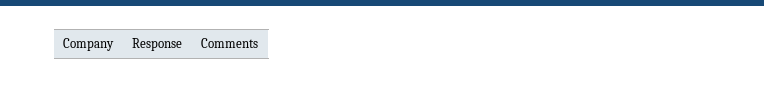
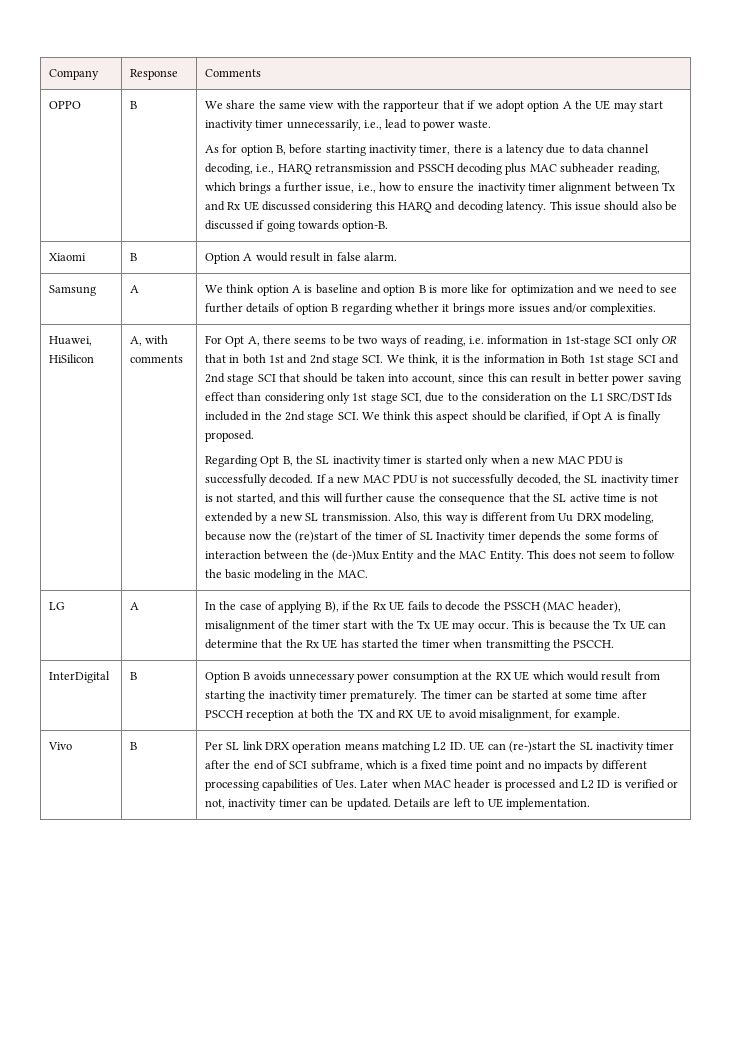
(259, 43) none -> [48,101,81,109] [129,101,137,109] [204,100,664,112] [204,119,492,131] [204,144,650,156] [204,163,660,175] [204,182,675,194] [204,201,677,213] [204,220,389,232] [48,253,86,261] [129,253,137,261] [204,252,397,264] [48,285,96,296] [129,285,139,293] [204,284,677,296] [204,303,657,315] [48,336,92,346] [48,354,94,363] [129,335,169,346] [129,355,183,363] [204,335,678,347] [204,354,679,366] [204,373,681,385] [204,392,673,404] [204,411,662,423] [204,430,254,442] [204,455,624,467] [204,474,679,486] [204,493,658,505] [204,512,654,524] [204,531,660,543] [204,550,675,562] [204,569,368,581] [48,602,65,610] [129,602,139,610] [204,601,621,613] [204,620,667,632] [204,639,615,651] [48,671,110,683] [129,672,137,680] [204,671,660,683] [204,690,647,702] [204,709,620,721] [47,742,72,750] [129,742,137,750] [204,741,675,753] [204,760,647,772] [204,779,679,791] [204,798,590,810] // OPPO | B | We share the same view with the rapporteur that if we adopt option A the UE may start inactivity timer unnecessarily, i.e., lead to power waste. // As for option B, before starting inactivity timer, there is a latency due to data channel decoding, i.e., HARQ retransmission and PSSCH decoding plus MAC subheader reading, which brings a further issue, i.e., how to ensure the inactivity timer alignment between Tx and Rx UE discussed considering this HARQ and decoding latency. This issue should also be discussed if going towards option-B. // Xiaomi | B | Option A would result in false alarm. // Samsung | A | We think option A is baseline and option B is more like for optimization and we need to see further details of option B regarding whether it brings more issues and/or complexities. // Huawei, HiSilicon | A, with comments | For Opt A, there seems to be two ways of reading, i.e. information in 1st-stage SCI only OR that in both 1st and 2nd stage SCI. We think, it is the information in Both 1st stage SCI and 2nd stage SCI that should be taken into account, since this can result in better power saving effect than considering only 1st stage SCI, due to the consideration on the L1 SRC/DST Ids included in the 2nd stage SCI. We think this aspect should be clarified, if Opt A is finally proposed. // Regarding Opt B, the SL inactivity timer is started only when a new MAC PDU is successfully decoded. If a new MAC PDU is not successfully decoded, the SL inactivity timer is not started, and this will further cause the consequence that the SL active time is not extended by a new SL transmission. Also, this way is different from Uu DRX modeling, because now the (re)start of the timer of SL Inactivity timer depends the some forms of interaction between the (de-)Mux Entity and the MAC Entity. This does not seem to follow the basic modeling in the MAC. // LG | A | In the case of applying B), if the Rx UE fails to decode the PSSCH (MAC header), misalignment of the timer start with the Tx UE may occur. This is because the Tx UE can determine that the Rx UE has started the timer when transmitting the PSCCH. // InterDigital | B | Option B avoids unnecessary power consumption at the RX UE which would result from starting the inactivity timer prematurely. The timer can be started at some time after PSCCH reception at both the TX and RX UE to avoid misalignment, for example. // Vivo | B | Per SL link DRX operation means matching L2 ID. UE can (re-)start the SL inactivity timer after the end of SCI subframe, which is a fixed time point and no impacts by different processing capabilities of Ues. Later when MAC header is processed and L2 ID is verified or not, inactivity timer can be updated. Details are left to UE implementation.

